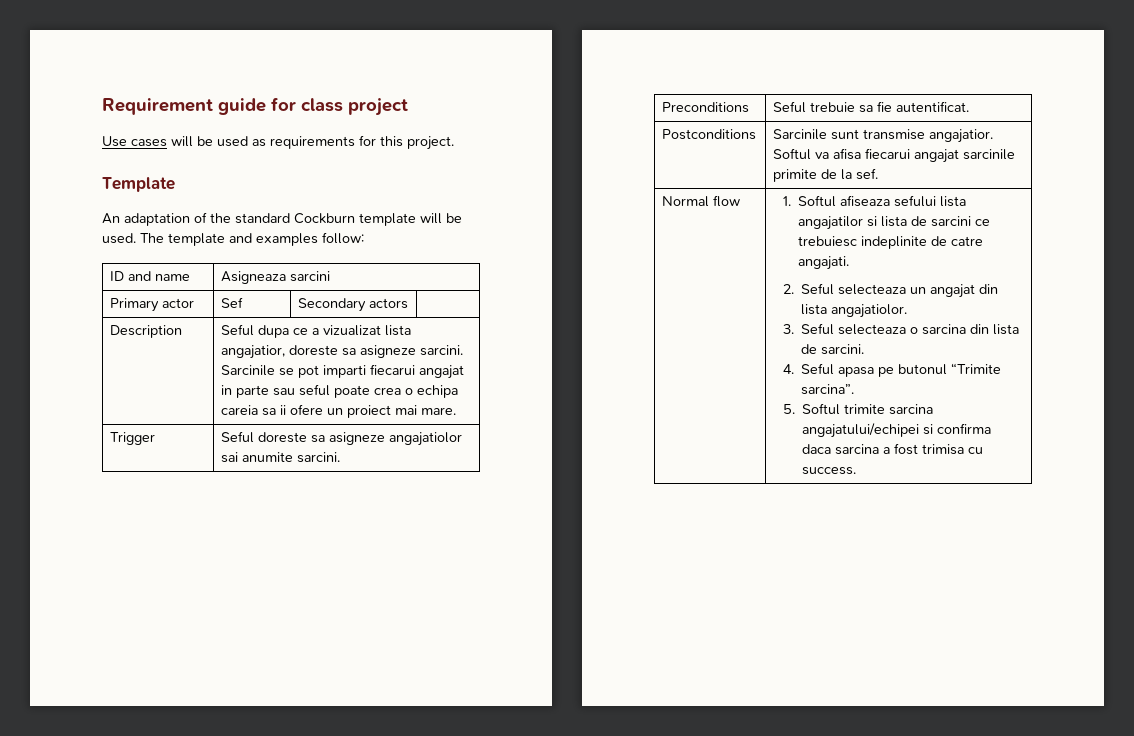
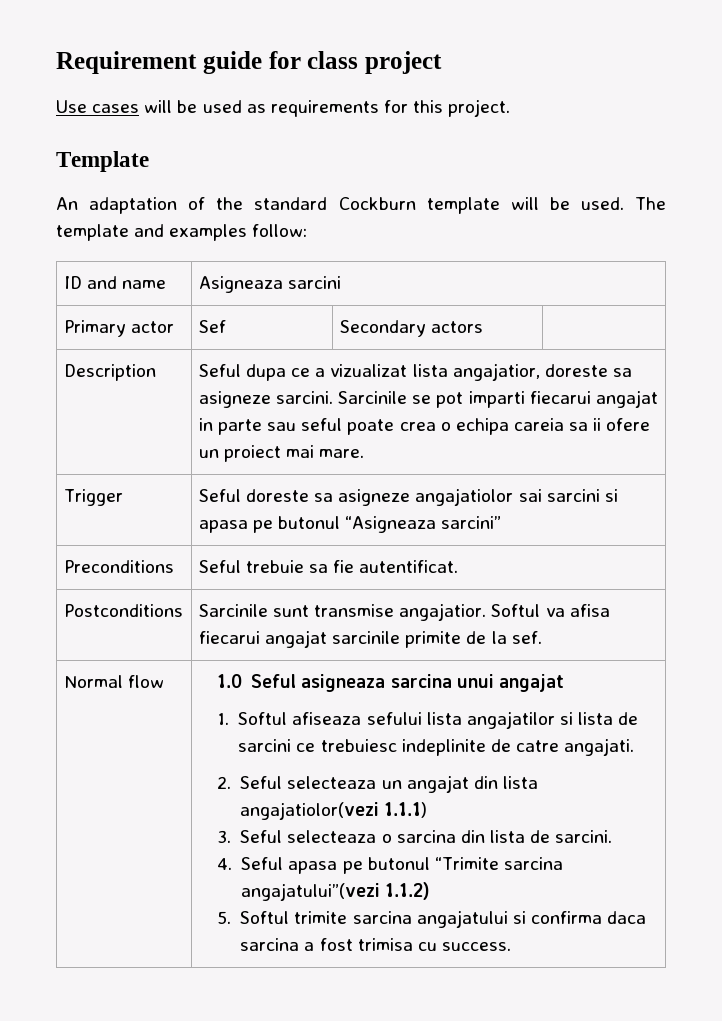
[242,452,341,463] anumite sarcini. -> [546,489,618,502] [198,516,502,533] sarcini si apasa pe butonul “Asigneaza sarcini”
(741, 201) none -> [216,674,564,692] 1.0 Seful asigneaza sarcina unui angajat //
[831,304,908,318] angajatiolor. -> [240,802,428,820] angajatiolor(vezi 1.1.1)
[801,384,855,395] sarcina”. -> [503,857,563,870] [241,882,431,901] sarcina angajatului”(vezi 1.1.2)
[802,423,920,438] angajatului/echipei -> [416,910,508,928] angajatului

